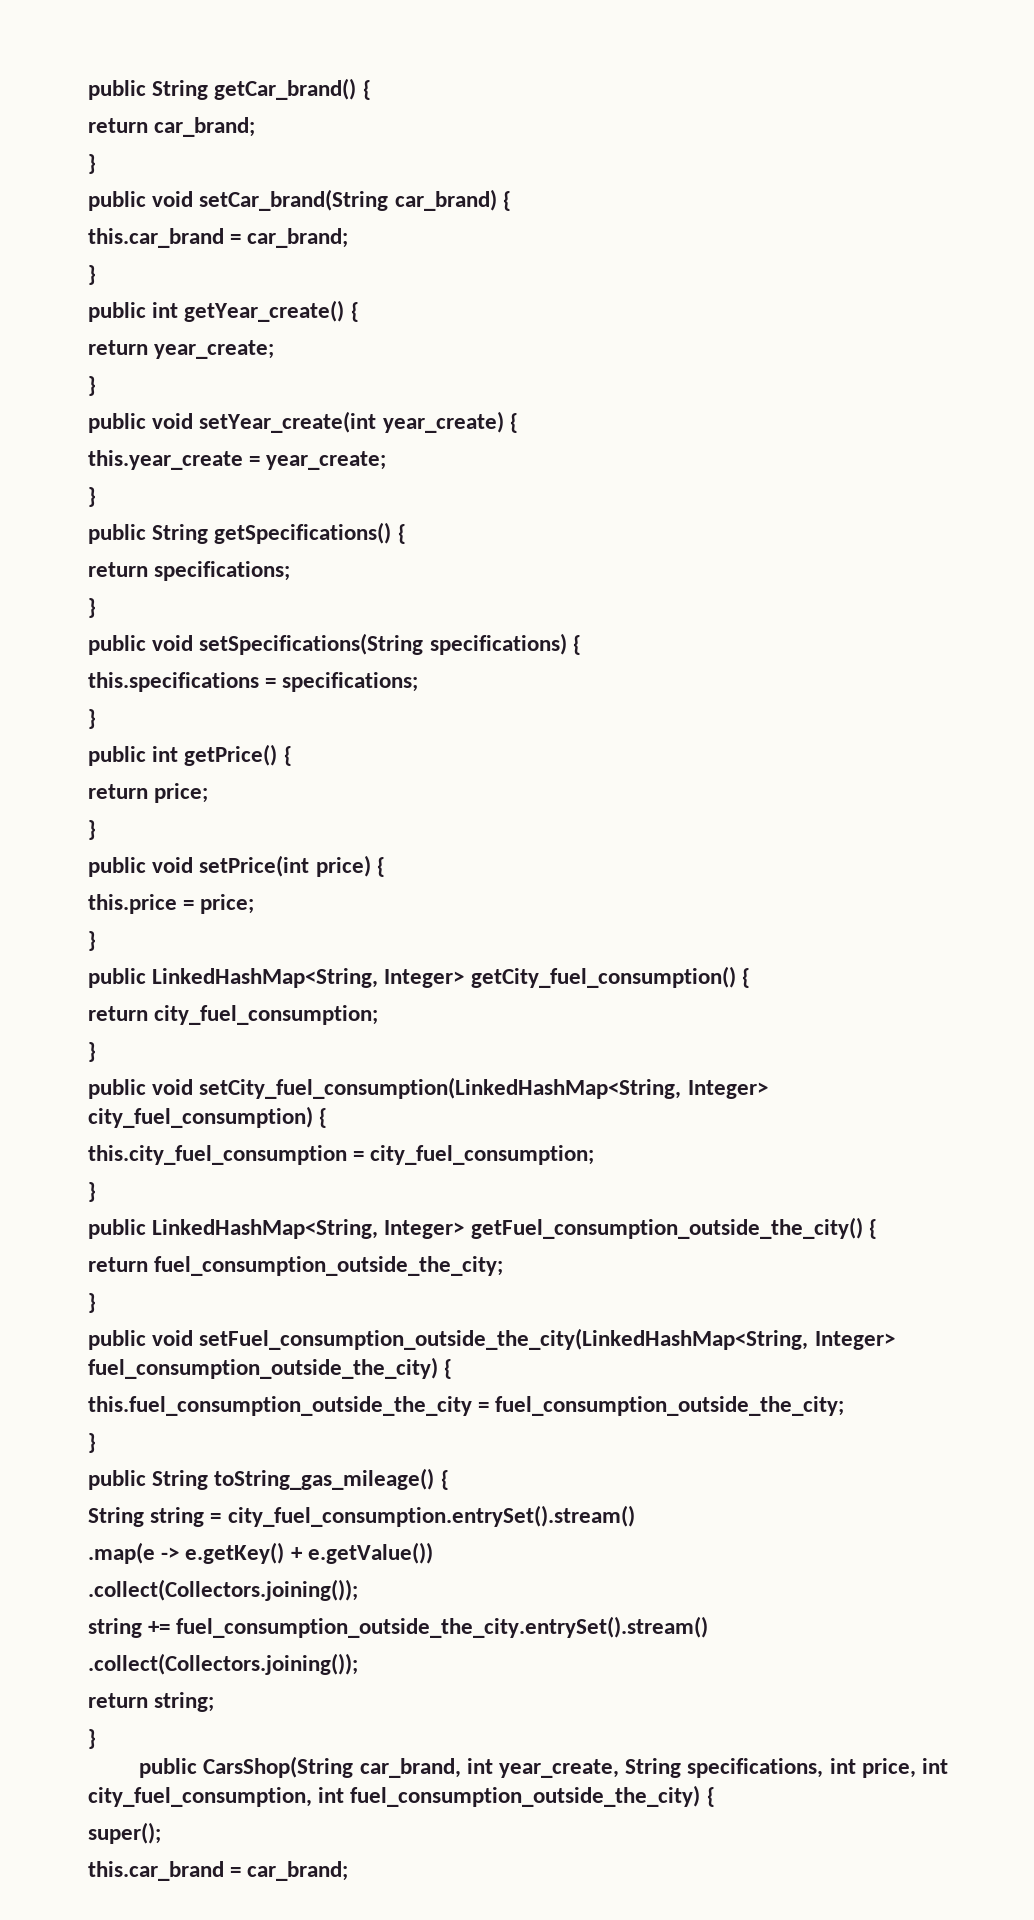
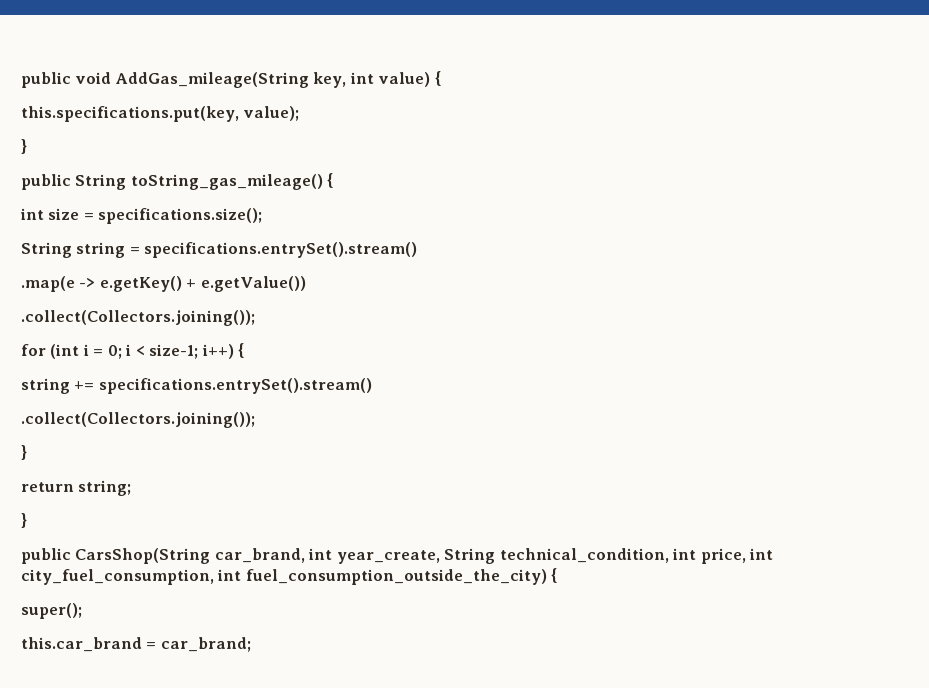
[88,78,371,100] [88,117,256,137] [88,154,96,174] [88,189,511,211] [88,228,349,248] [88,265,96,285] [88,300,359,322] [88,340,275,359] [88,376,96,396] [88,411,518,433] [88,450,387,470] [88,487,96,507] [88,522,406,544] [88,561,291,581] [88,598,96,618] [88,633,581,655] [88,672,419,692] [88,709,96,729] [88,744,292,766] [88,783,209,803] [88,820,96,840] [88,855,385,877] [88,894,255,914] [88,931,96,951] [88,966,750,988] [88,1005,379,1025] [88,1042,96,1062] [88,1077,768,1099] [88,1106,328,1128] [88,1145,595,1165] [88,1182,96,1202] [88,1217,877,1239] [88,1256,504,1276] [88,1293,96,1313] [88,1328,895,1350] [88,1357,453,1379] [88,1396,845,1416] public String getCar_brand() { // return car_brand; // } // public void setCar_brand(String car_brand) { // this.car_brand = car_brand; // } // public int getYear_create() { // return year_create; // } // public void setYear_create(int year_create) { // this.year_create = year_create; // } // public String getSpecifications() { // return specifications; // } // public void setSpecifications(String specifications) { // this.specifications = specifications; // } // public int getPrice() { // return price; // } // public void setPrice(int price) { // this.price = price; // } // public LinkedHashMap<String, Integer> getСity_fuel_consumption() { // return сity_fuel_consumption; // } // public void setСity_fuel_consumption(LinkedHashMap<String, Integer> сity_fuel_consumption) { // this.сity_fuel_consumption = сity_fuel_consumption; // } // public LinkedHashMap<String, Integer> getFuel_consumption_outside_the_city() { // return fuel_consumption_outside_the_city; // } // public void setFuel_consumption_outside_the_city(LinkedHashMap<String, Integer> fuel_consumption_outside_the_city) { // this.fuel_consumption_outside_the_city = fuel_consumption_outside_the_city; -> [21,71,441,88] [21,106,300,122] public void AddGas_mileage(String key, int value) { // this.specifications.put(key, value);
(449, 1480) none -> [20,208,263,224] // int size = specifications.size();
[227,1505,635,1527] сity_fuel_consumption.entrySet().stream() -> [144,242,418,258] specifications.entrySet().stream()
(358, 1590) none -> [21,343,245,359] // for (int i = 0; i < size-1; i++) {
[176,1616,709,1638] [88,1653,358,1675] fuel_consumption_outside_the_city.entrySet().stream() // .collect(Collectors.joining()); -> [98,378,372,394] [21,412,255,428] [21,445,27,460] specifications.entrySet().stream() // .collect(Collectors.joining()); // }
[687,1758,824,1778] specifications, -> [499,548,669,563] technical_condition,

